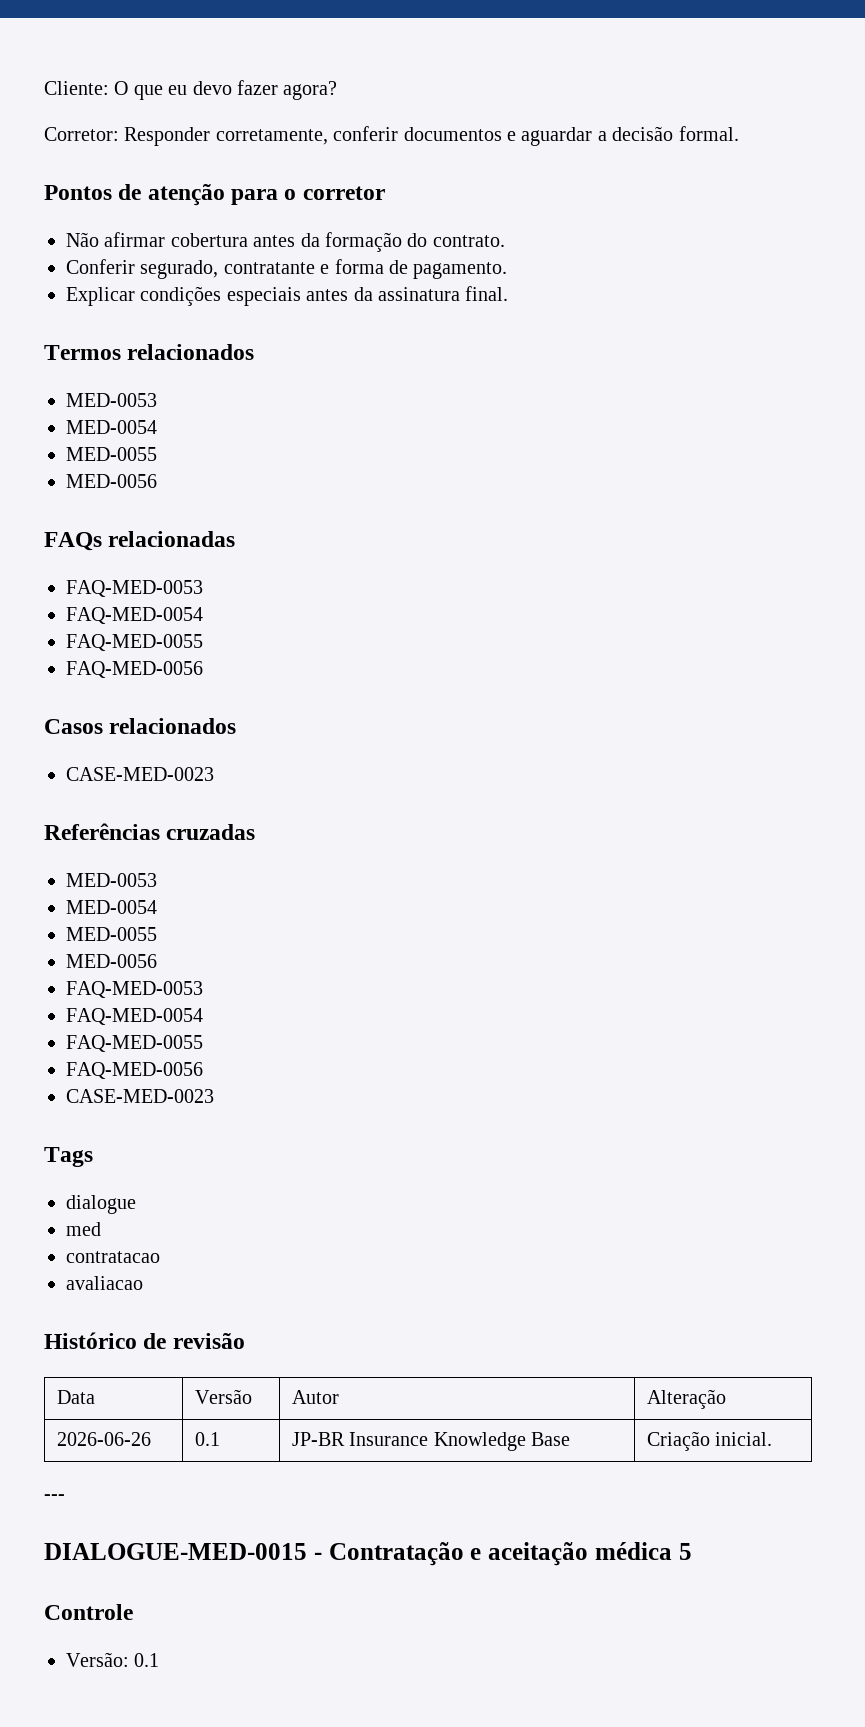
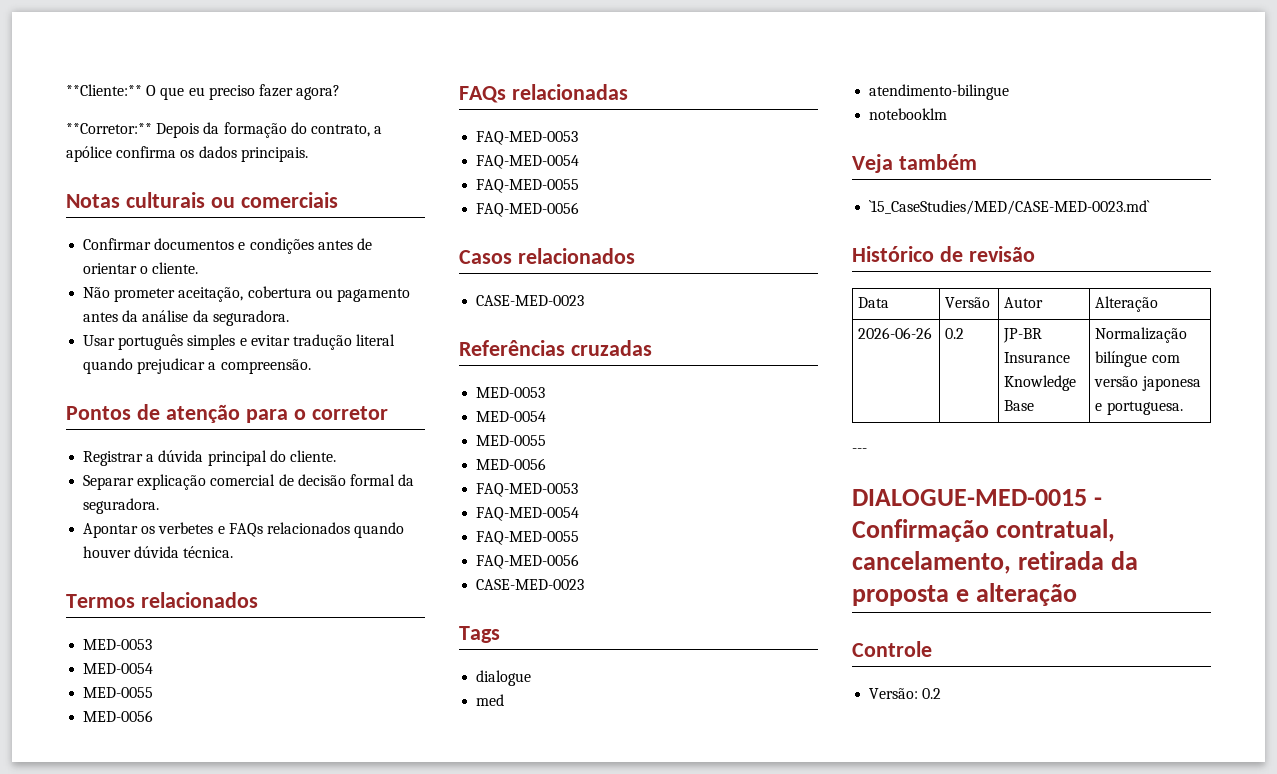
[44,81,109,95] Cliente: -> [66,84,142,96] **Cliente:**
[192,81,232,95] devo -> [208,85,255,100] preciso
[44,126,739,146] Corretor: Responder corretamente, conferir documentos e aguardar a decisão formal. -> [66,122,383,138] [66,146,308,162] [66,192,338,208] [83,238,372,254] [83,262,199,274] [83,286,410,302] [83,310,289,326] [83,334,396,350] [83,358,311,374] **Corretor:** Depois da formação do contrato, a apólice confirma os dados principais. // Notas culturais ou comerciais // Confirmar documentos e condições antes de orientar o cliente. // Não prometer aceitação, cobertura ou pagamento antes da análise da seguradora. // Usar português simples e evitar tradução literal quando prejudicar a compreensão.
[66,232,505,252] [66,259,508,279] [66,286,509,306] Não afirmar cobertura antes da formação do contrato. // Conferir segurado, contratante e forma de pagamento. // Explicar condições especiais antes da assinatura final. -> [83,450,336,466] [83,474,415,490] [83,498,160,514] [83,522,405,538] [83,546,234,558] Registrar a dúvida principal do cliente. // Separar explicação comercial de decisão formal da seguradora. // Apontar os verbetes e FAQs relacionados quando houver dúvida técnica.
[66,1251,160,1263] [66,1276,143,1290] contratacao // avaliacao -> [869,84,1010,100] [869,108,948,120] [852,154,977,173] [869,200,1151,215] atendimento-bilingue // notebooklm // Veja também // `15_CaseStudies/MED/CASE-MED-0023.md`
[195,1432,221,1446] 0.1 -> [945,328,965,339] 0.2
[647,1431,773,1451] [44,1494,65,1500] [44,1542,692,1566] Criação inicial. // --- // DIALOGUE-MED-0015 - Contratação e aceitação médica 5 -> [1095,327,1188,343] [1095,351,1180,367] [1094,376,1201,391] [1095,401,1183,415] [852,448,867,453] [852,489,1102,506] [852,519,1115,542] [852,551,1138,574] [852,583,1077,606] Normalização bilíngue com versão japonesa e portuguesa. // --- // DIALOGUE-MED-0015 - Confirmação contratual, cancelamento, retirada da proposta e alteração
[134,1653,160,1667] 0.1 -> [922,688,942,699] 0.2

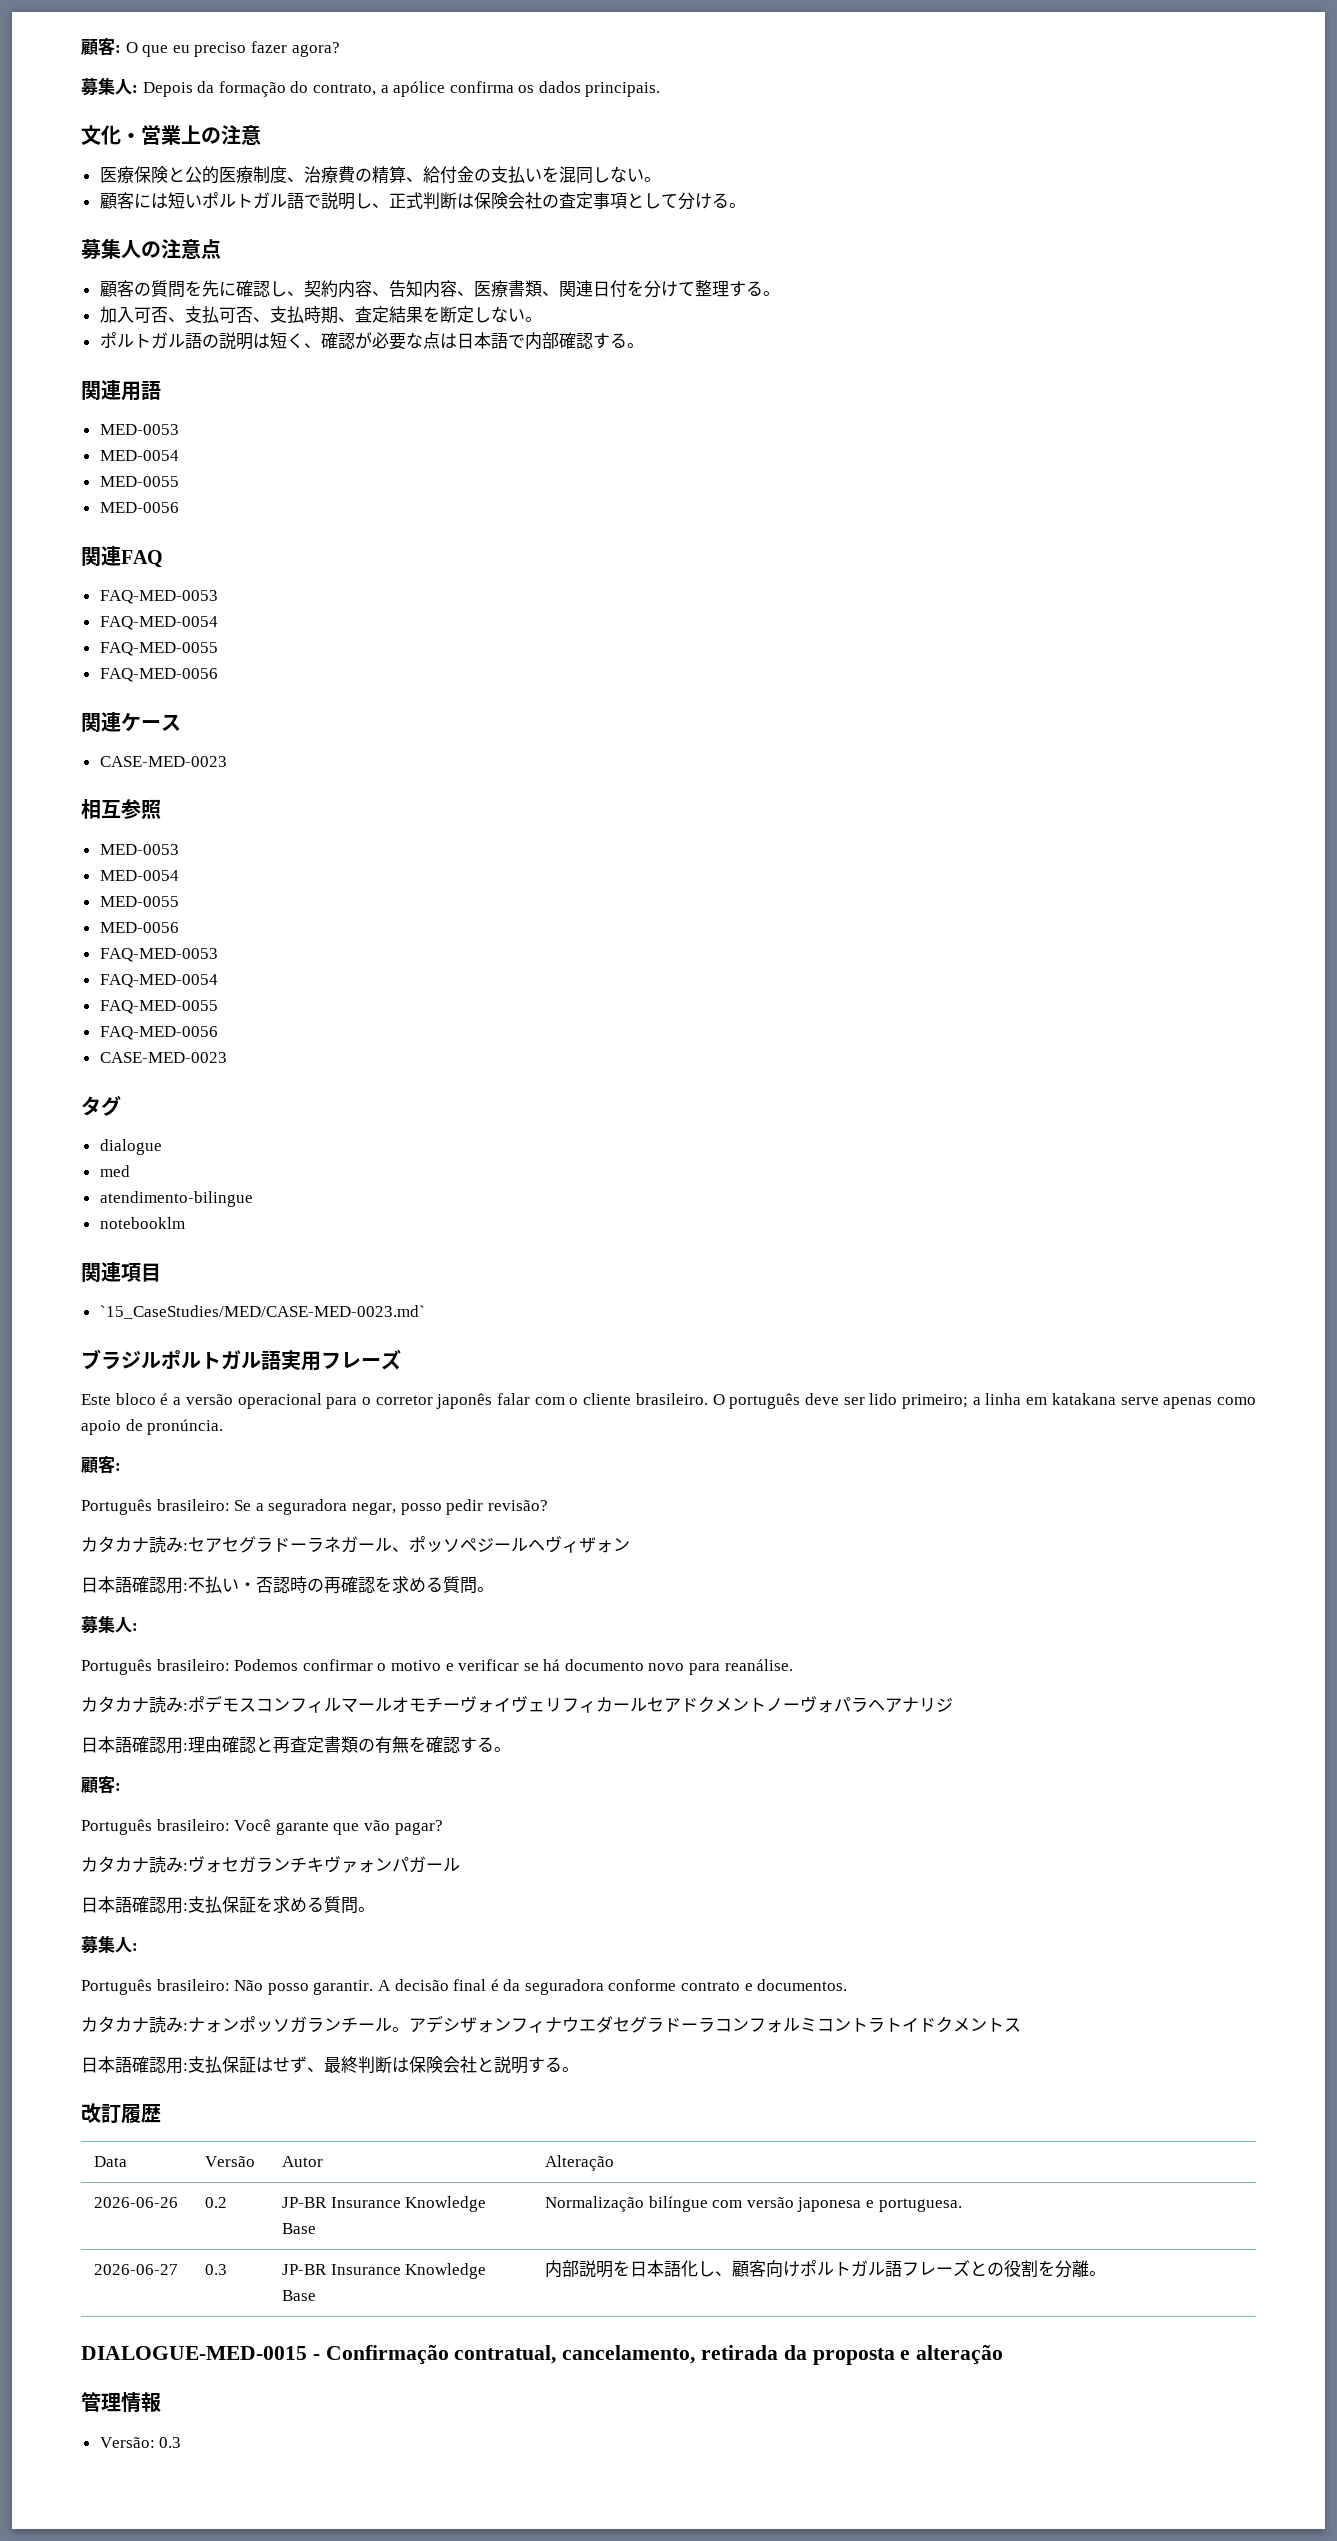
[66,84,142,96] **Cliente:** -> [81,37,121,56] 顧客:
[66,123,152,134] **Corretor:** -> [81,78,138,96] 募集人:
[66,192,338,208] [83,238,372,254] [83,262,199,274] [83,286,410,302] [83,310,289,326] [83,334,396,350] [83,358,311,374] [66,404,388,423] [83,450,336,466] [83,474,415,490] [83,498,160,514] [83,522,405,538] [83,546,234,558] [66,592,258,608] [83,639,153,650] [83,663,154,674] [83,687,154,698] [83,710,154,722] [459,84,628,103] [476,131,579,145] [476,155,580,169] [476,179,580,193] [476,202,580,217] [459,248,635,264] [476,295,585,306] [459,340,652,356] Notas culturais ou comerciais // Confirmar documentos e condições antes de orientar o cliente. // Não prometer aceitação, cobertura ou pagamento antes da análise da seguradora. // Usar português simples e evitar tradução literal quando prejudicar a compreensão. // Pontos de atenção para o corretor // Registrar a dúvida principal do cliente. // Separar explicação comercial de decisão formal da seguradora. // Apontar os verbetes e FAQs relacionados quando houver dúvida técnica. // Termos relacionados // MED-0053 // MED-0054 // MED-0055 // MED-0056 // FAQs relacionadas // FAQ-MED-0053 // FAQ-MED-0054 // FAQ-MED-0055 // FAQ-MED-0056 // Casos relacionados // CASE-MED-0023 // Referências cruzadas -> [81,125,261,145] [99,166,661,184] [99,192,746,210] [81,239,221,259] [99,280,780,298] [99,306,542,324] [99,332,644,350] [81,379,161,401] [99,424,179,435] [99,450,179,461] [99,476,179,487] [99,502,179,513] [81,545,163,568] [99,590,218,604] [99,616,218,630] [99,642,218,656] [99,668,218,682] [81,711,181,732] [99,756,227,767] [81,799,161,819] 文化・営業上の注意 // 医療保険と公的医療制度、治療費の精算、給付金の支払いを混同しない。 // 顧客には短いポルトガル語で説明し、正式判断は保険会社の査定事項として分ける。 // 募集人の注意点 // 顧客の質問を先に確認し、契約内容、告知内容、医療書類、関連日付を分けて整理する。 // 加入可否、支払可否、支払時期、査定結果を断定しない。 // ポルトガル語の説明は短く、確認が必要な点は日本語で内部確認する。 // 関連用語 // MED-0053 // MED-0054 // MED-0055 // MED-0056 // 関連FAQ // FAQ-MED-0053 // FAQ-MED-0054 // FAQ-MED-0055 // FAQ-MED-0056 // 関連ケース // CASE-MED-0023 // 相互参照
[459,626,500,643] Tags -> [81,1095,121,1116] タグ
[852,154,977,173] Veja também -> [81,1261,161,1282] 関連項目
[852,246,1035,262] Histórico de revisão -> [81,1349,401,1371] [81,1393,1256,1409] [81,1419,224,1435] [81,1455,121,1474] [81,1499,548,1515] [81,1536,630,1553] [81,1576,494,1594] [81,1616,138,1634] [81,1659,793,1675] [81,1695,953,1713] [81,1736,511,1754] [81,1775,121,1794] [81,1819,443,1835] [81,1856,460,1873] [81,1896,375,1914] [81,1936,138,1954] [81,1979,848,1995] [81,2015,1021,2033] [81,2056,579,2074] [81,2103,161,2124] ブラジルポルトガル語実用フレーズ // Este bloco é a versão operacional para o corretor japonês falar com o cliente brasileiro. O português deve ser lido primeiro; a linha em katakana serve apenas como apoio de pronúncia. // 顧客: // Português brasileiro: Se a seguradora negar, posso pedir revisão? // カタカナ読み:セアセグラドーラネガール、ポッソペジールヘヴィザォン // 日本語確認用:不払い・否認時の再確認を求める質問。 // 募集人: // Português brasileiro: Podemos confirmar o motivo e verificar se há documento novo para reanálise. // カタカナ読み:ポデモスコンフィルマールオモチーヴォイヴェリフィカールセアドクメントノーヴォパラヘアナリジ // 日本語確認用:理由確認と再査定書類の有無を確認する。 // 顧客: // Português brasileiro: Você garante que vão pagar? // カタカナ読み:ヴォセガランチキヴァォンパガール // 日本語確認用:支払保証を求める質問。 // 募集人: // Português brasileiro: Não posso garantir. A decisão final é da seguradora conforme contrato e documentos. // カタカナ読み:ナォンポッソガランチール。アデシザォンフィナウエダセグラドーラコンフォルミコントラトイドクメントス // 日本語確認用:支払保証はせず、最終判断は保険会社と説明する。 // 改訂履歴
[852,448,867,453] // --- -> [94,2264,179,2275] [205,2264,228,2275] [282,2263,487,2279] [282,2290,317,2301] [545,2260,1107,2278] // 2026-06-27 | 0.3 | JP-BR Insurance Knowledge Base | 内部説明を日本語化し、顧客向けポルトガル語フレーズとの役割を分離。
[852,641,932,657] Controle -> [81,2392,161,2413] 管理情報
[922,688,942,699] 0.2 -> [159,2437,182,2448] 0.3

